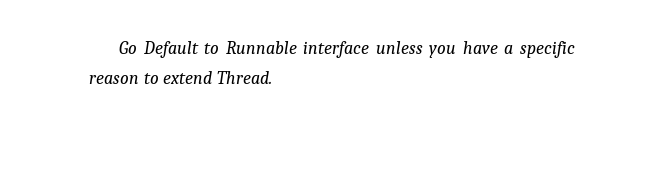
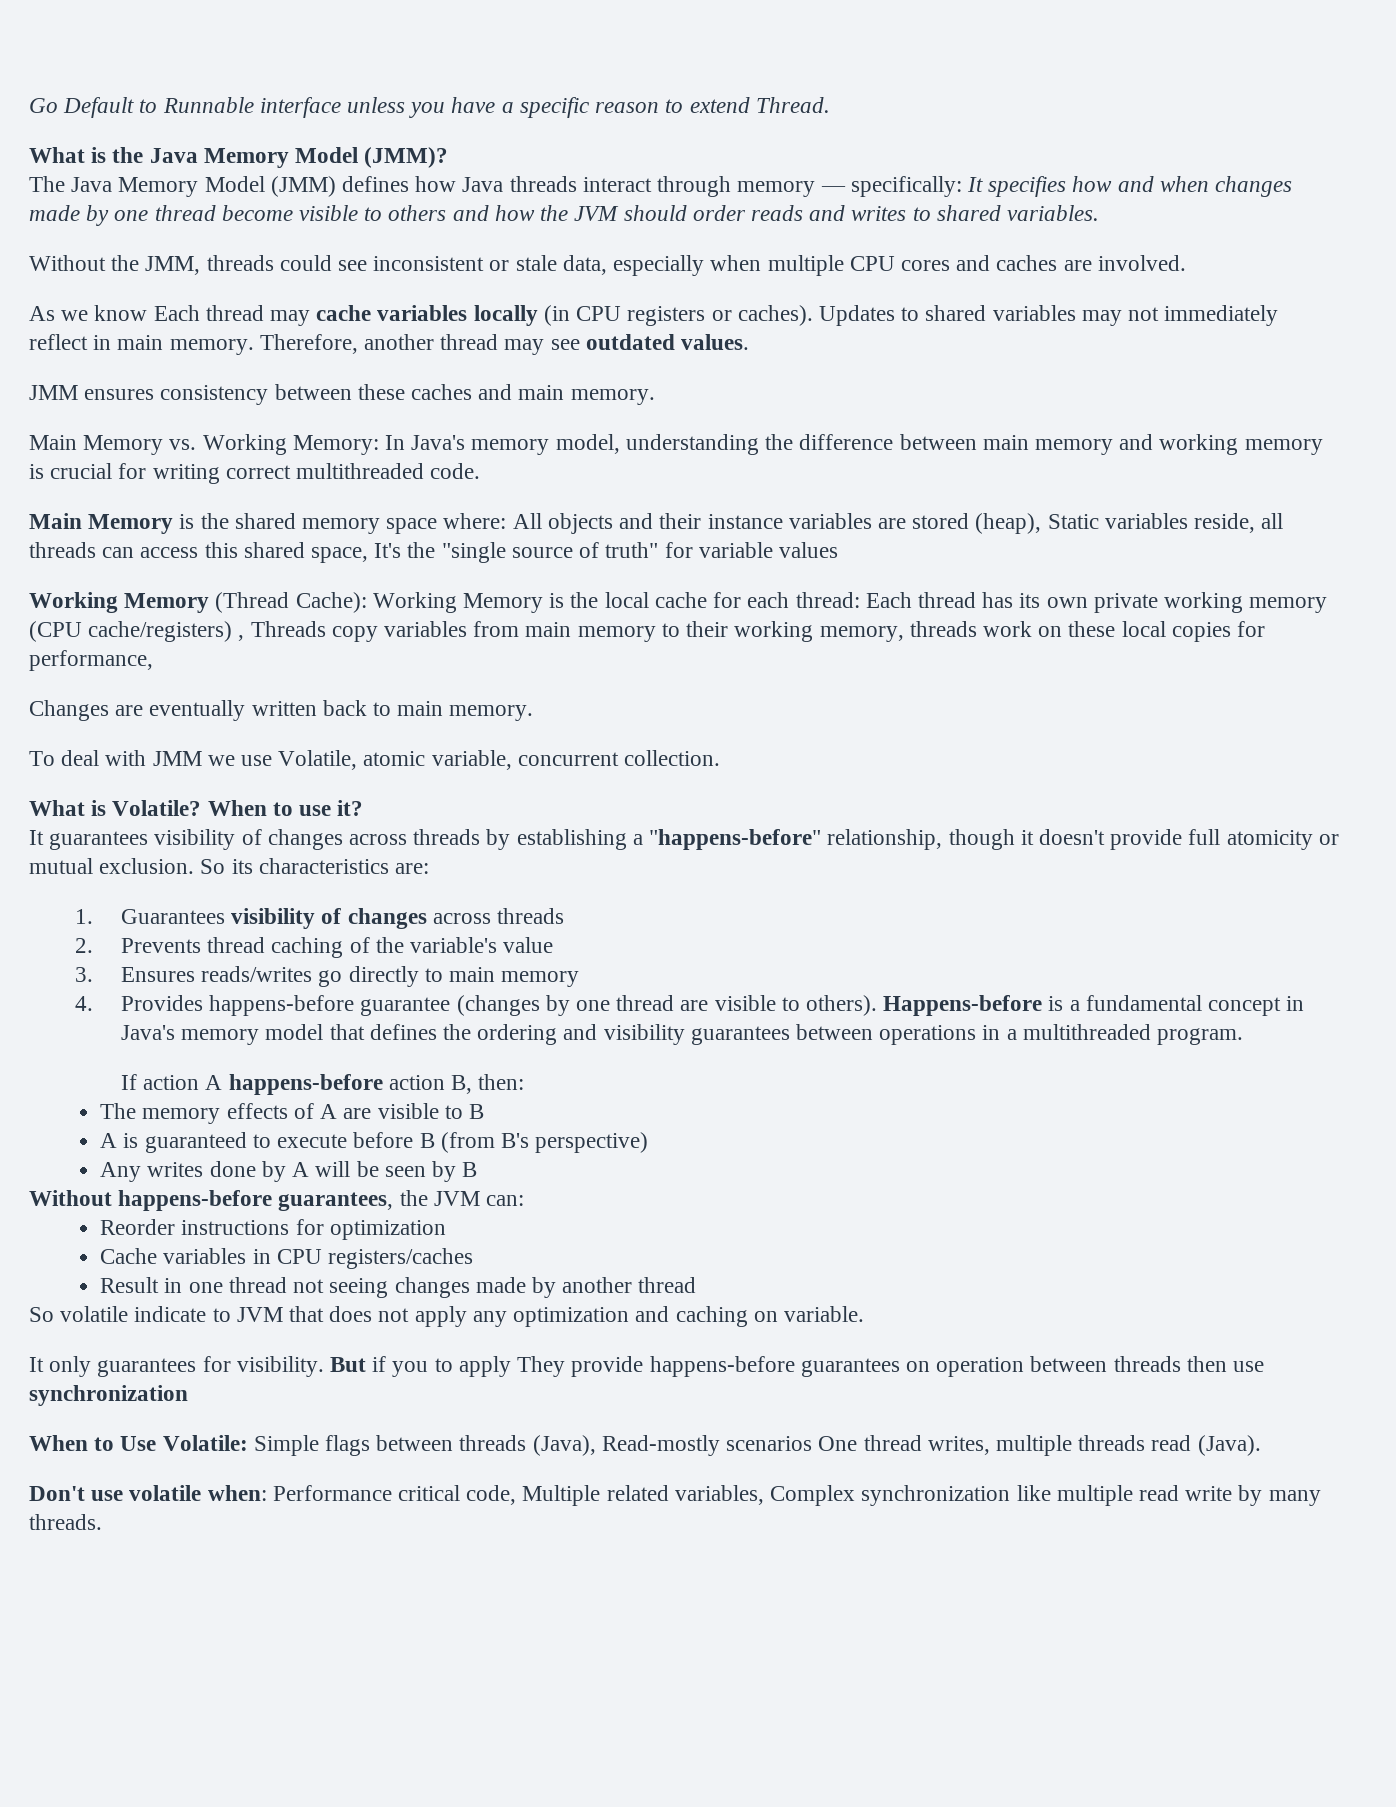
(273, 77) none -> [29,147,449,168] [29,176,1292,197] [29,205,1099,226] [29,255,1186,276] [29,305,1279,326] [29,334,750,355] [29,384,655,405] [29,434,1323,455] [29,463,481,484] [29,513,1284,534] [29,542,838,563] [29,592,1328,613] [29,621,1265,642] [29,650,153,671] [29,700,534,721] [29,750,721,770] [29,800,364,816] [29,829,1339,850] [29,858,430,874] [74,908,564,929] [74,937,554,958] [74,966,580,987] [74,995,1305,1016] [120,1024,1244,1045] [120,1074,525,1095] [100,1103,484,1124] [100,1132,649,1153] [100,1161,478,1182] [29,1190,525,1211] [100,1219,446,1240] [100,1248,474,1269] [100,1277,697,1298] [29,1306,864,1327] [29,1356,1264,1377] [29,1385,188,1406] [29,1435,1261,1456] [29,1485,1321,1506] [29,1514,102,1530] // What is the Java Memory Model (JMM)? // The Java Memory Model (JMM) defines how Java threads interact through memory — specifically: It specifies how and when changes made by one thread become visible to others and how the JVM should order reads and writes to shared variables. // Without the JMM, threads could see inconsistent or stale data, especially when multiple CPU cores and caches are involved. // As we know Each thread may cache variables locally (in CPU registers or caches). Updates to shared variables may not immediately reflect in main memory. Therefore, another thread may see outdated values. // JMM ensures consistency between these caches and main memory. // Main Memory vs. Working Memory: In Java's memory model, understanding the difference between main memory and working memory is crucial for writing correct multithreaded code. // Main Memory is the shared memory space where: All objects and their instance variables are stored (heap), Static variables reside, all threads can access this shared space, It's the "single source of truth" for variable values // Working Memory (Thread Cache): Working Memory is the local cache for each thread: Each thread has its own private working memory (CPU cache/registers) , Threads copy variables from main memory to their working memory, threads work on these local copies for performance, // Changes are eventually written back to main memory. // To deal with JMM we use Volatile, atomic variable, concurrent collection. // What is Volatile? When to use it? // It guarantees visibility of changes across threads by establishing a "happens-before" relationship, though it doesn't provide full atomicity or mutual exclusion. So its characteristics are: // 1. Guarantees visibility of changes across threads // 2. Prevents thread caching of the variable's value // 3. Ensures reads/writes go directly to main memory // 4. Provides happens-before guarantee (changes by one thread are visible to others). Happens-before is a fundamental concept in Java's memory model that defines the ordering and visibility guarantees between operations in a multithreaded program. // If action A happens-before action B, then: // The memory effects of A are visible to B // A is guaranteed to execute before B (from B's perspective) // Any writes done by A will be seen by B // Without happens-before guarantees, the JVM can: // Reorder instructions for optimization // Cache variables in CPU registers/caches // Result in one thread not seeing changes made by another thread // So volatile indicate to JVM that does not apply any optimization and caching on variable. // It only guarantees for visibility. But if you to apply They provide happens-before guarantees on operation between threads then use synchronization // When to Use Volatile: Simple flags between threads (Java), Read-mostly scenarios One thread writes, multiple threads read (Java). // Don't use volatile when: Performance critical code, Multiple related variables, Complex synchronization like multiple read write by many threads.

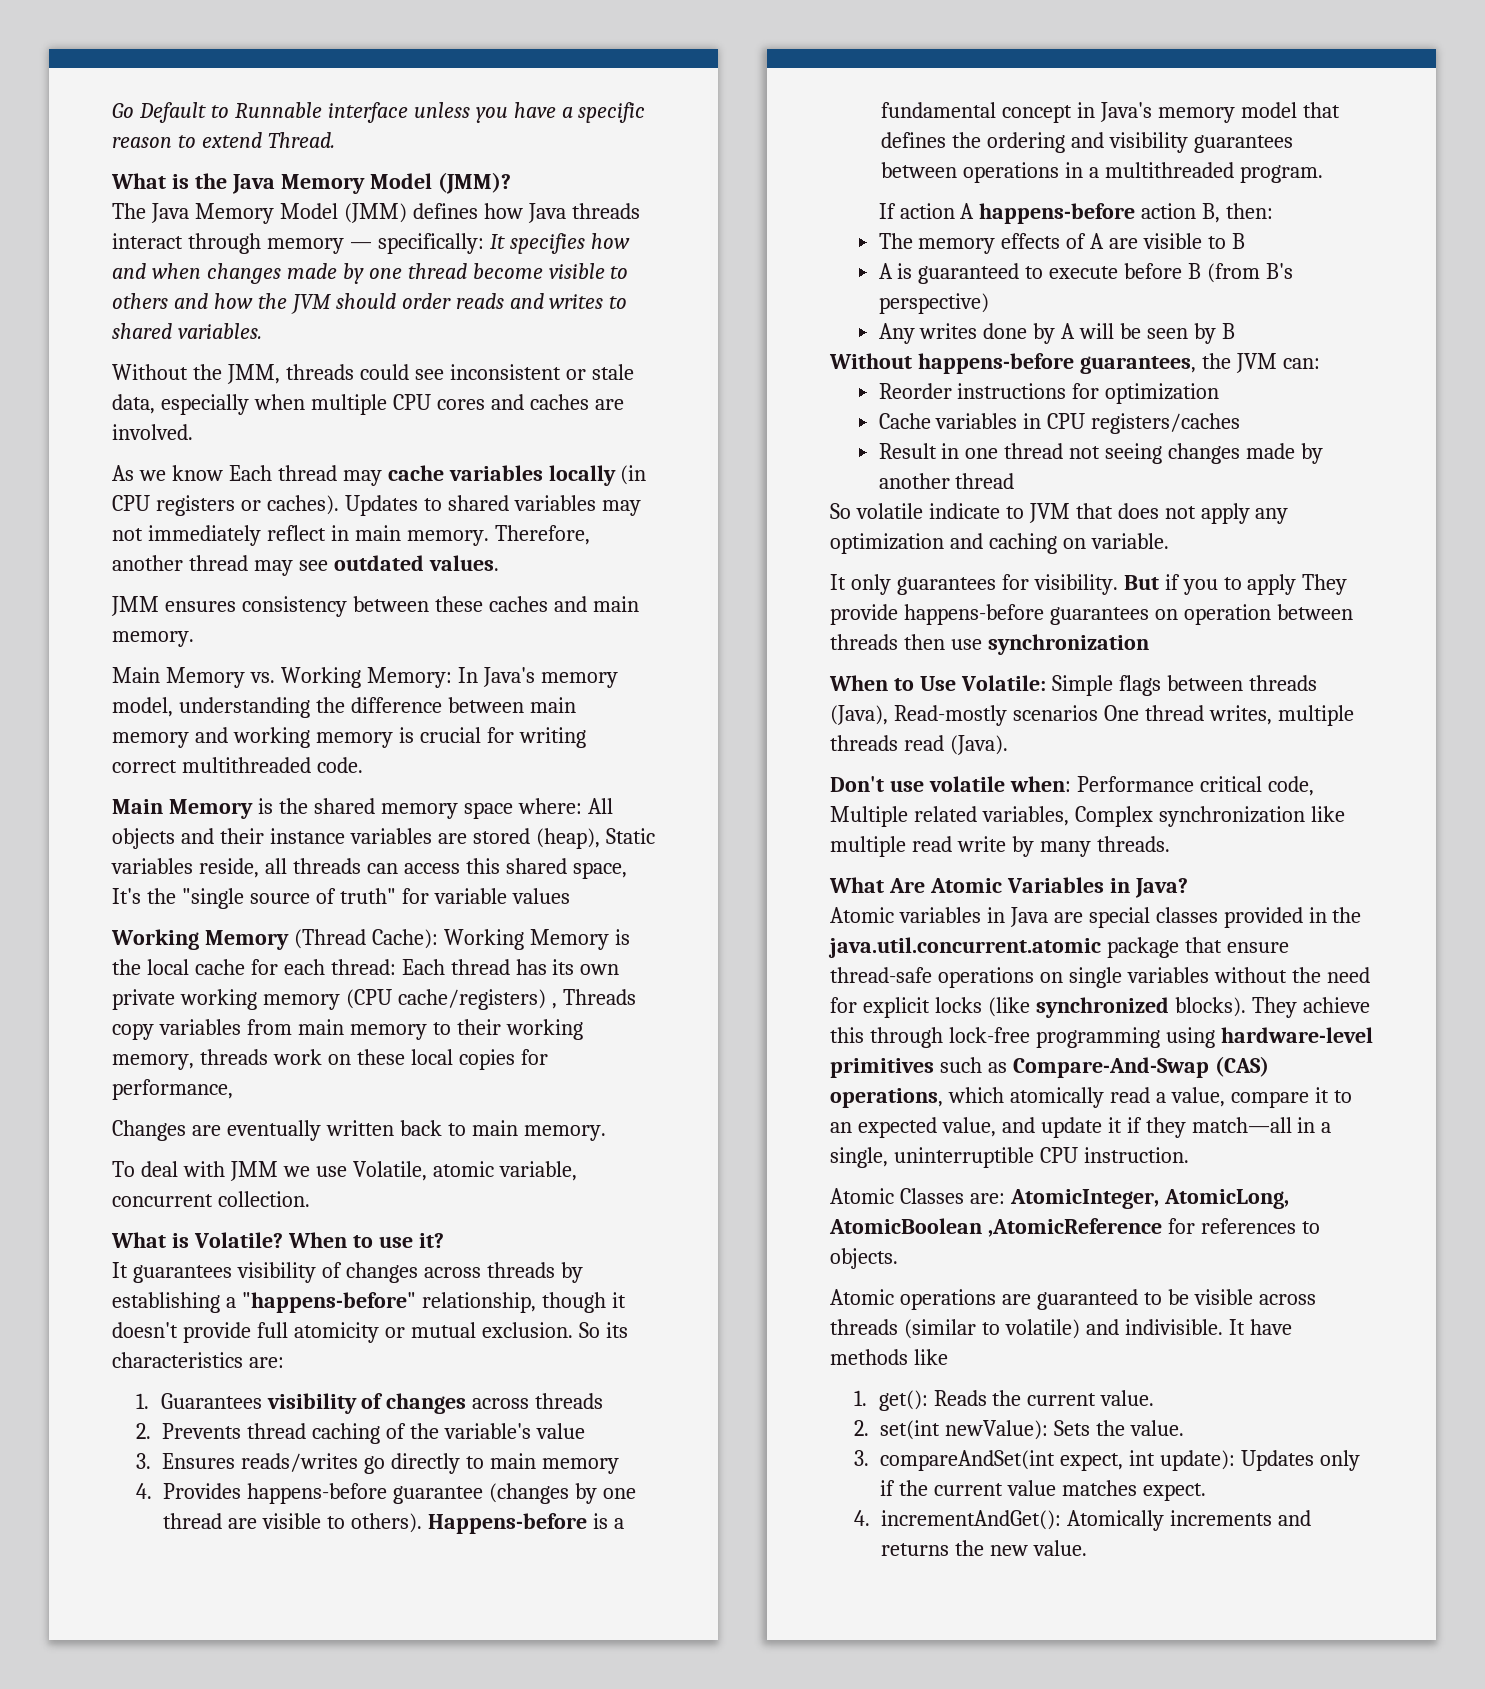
(102, 1522) none -> [829,877,1188,898] [830,907,1362,928] [828,937,1289,958] [830,967,1370,988] [830,997,1370,1018] [830,1027,1373,1048] [830,1056,1269,1078] [830,1087,1352,1108] [830,1117,1332,1138] [830,1147,1189,1168] [830,1188,1289,1209] [829,1218,1320,1237] [830,1248,898,1269] [830,1289,1316,1310] [830,1319,1292,1339] [830,1349,948,1365] [854,1390,1155,1411] [854,1420,1185,1440] [854,1450,1361,1471] [880,1480,1207,1501] [854,1510,1312,1531] [881,1540,1088,1556] // What Are Atomic Variables in Java? // Atomic variables in Java are special classes provided in the java.util.concurrent.atomic package that ensure thread-safe operations on single variables without the need for explicit locks (like synchronized blocks). They achieve this through lock-free programming using hardware-level primitives such as Compare-And-Swap (CAS) operations, which atomically read a value, compare it to an expected value, and update it if they match—all in a single, uninterruptible CPU instruction. // Atomic Classes are: AtomicInteger, AtomicLong, AtomicBoolean ,AtomicReference for references to objects. // Atomic operations are guaranteed to be visible across threads (similar to volatile) and indivisible. It have methods like // 1. get(): Reads the current value. // 2. set(int newValue): Sets the value. // 3. compareAndSet(int expect, int update): Updates only if the current value matches expect. // 4. incrementAndGet(): Atomically increments and returns the new value.

